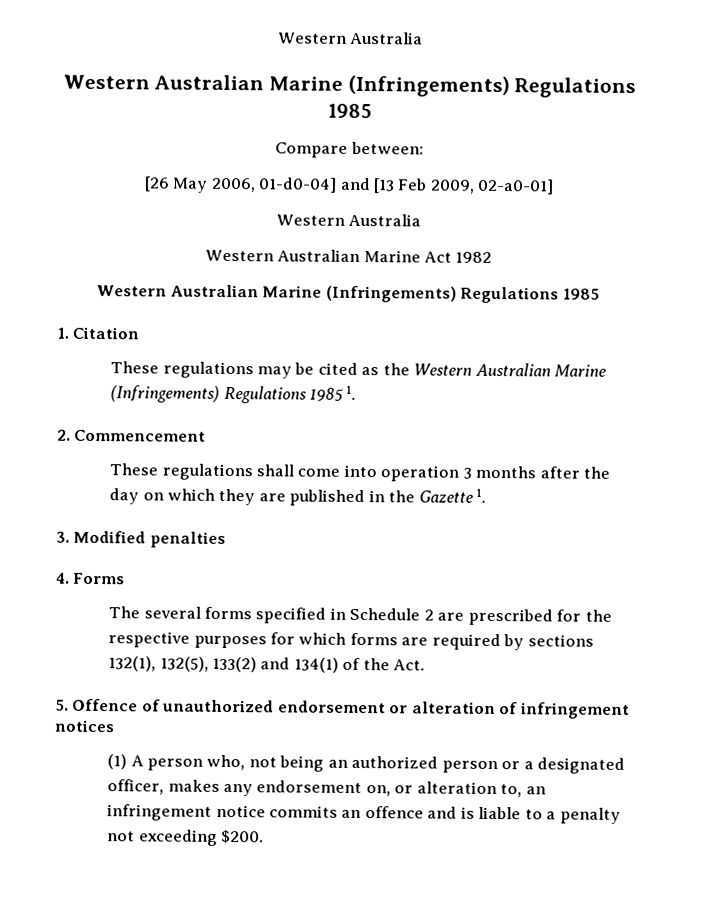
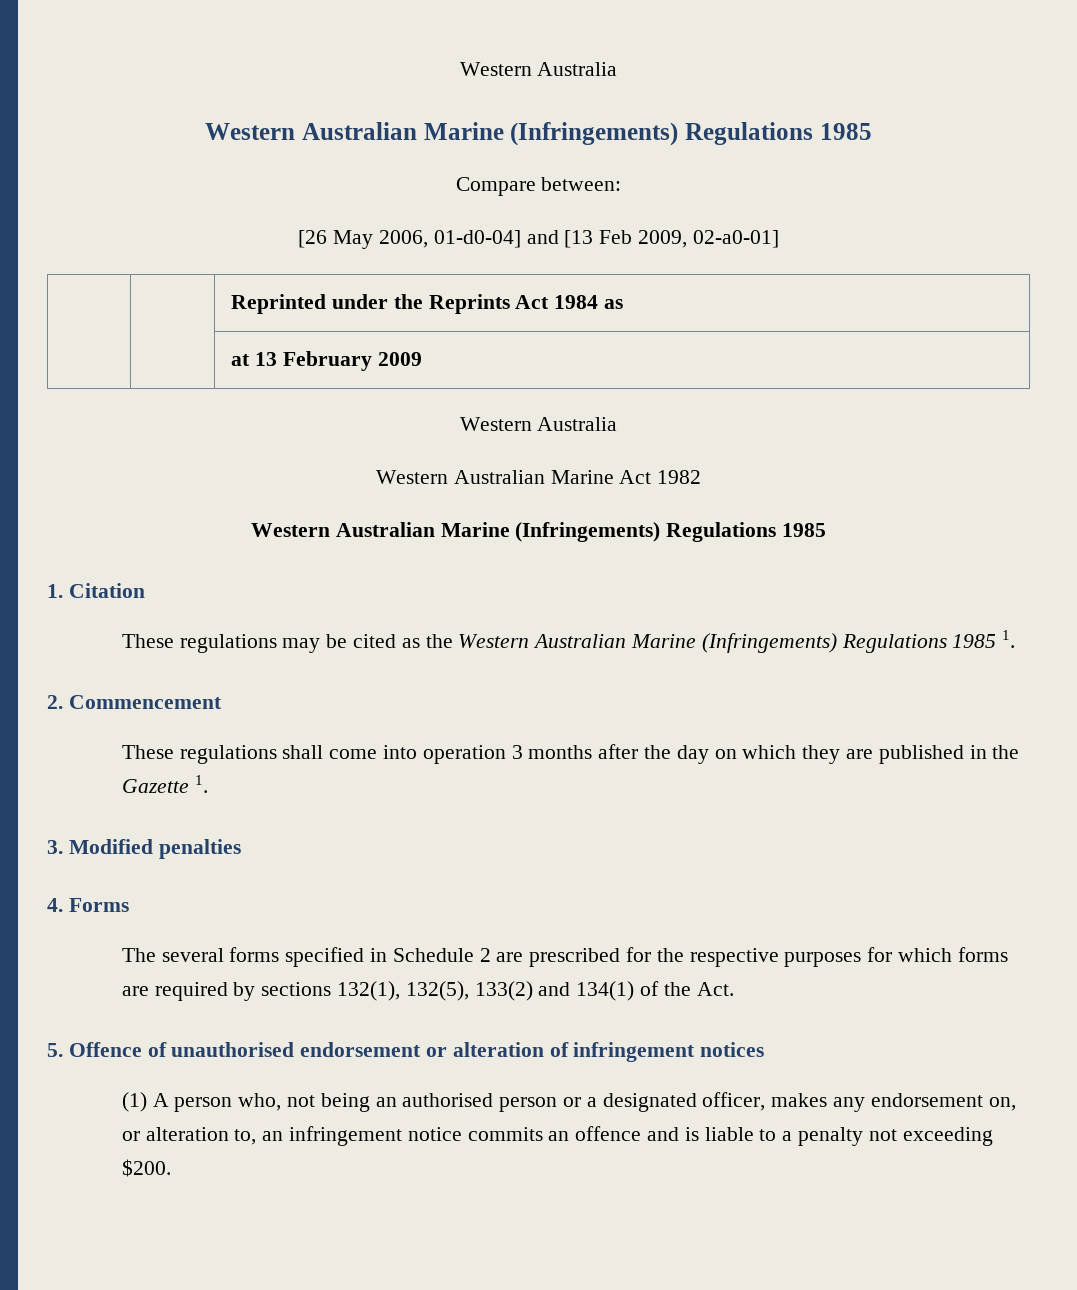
(555, 186) none -> [231,294,624,314] [231,351,422,371] // | | Reprinted under the Reprints Act 1984 as // | | at 13 February 2009
[162,699,275,713] unauthorized -> [171,1042,295,1057] unauthorised
[351,755,439,769] authorized -> [402,1093,494,1107] authorised

